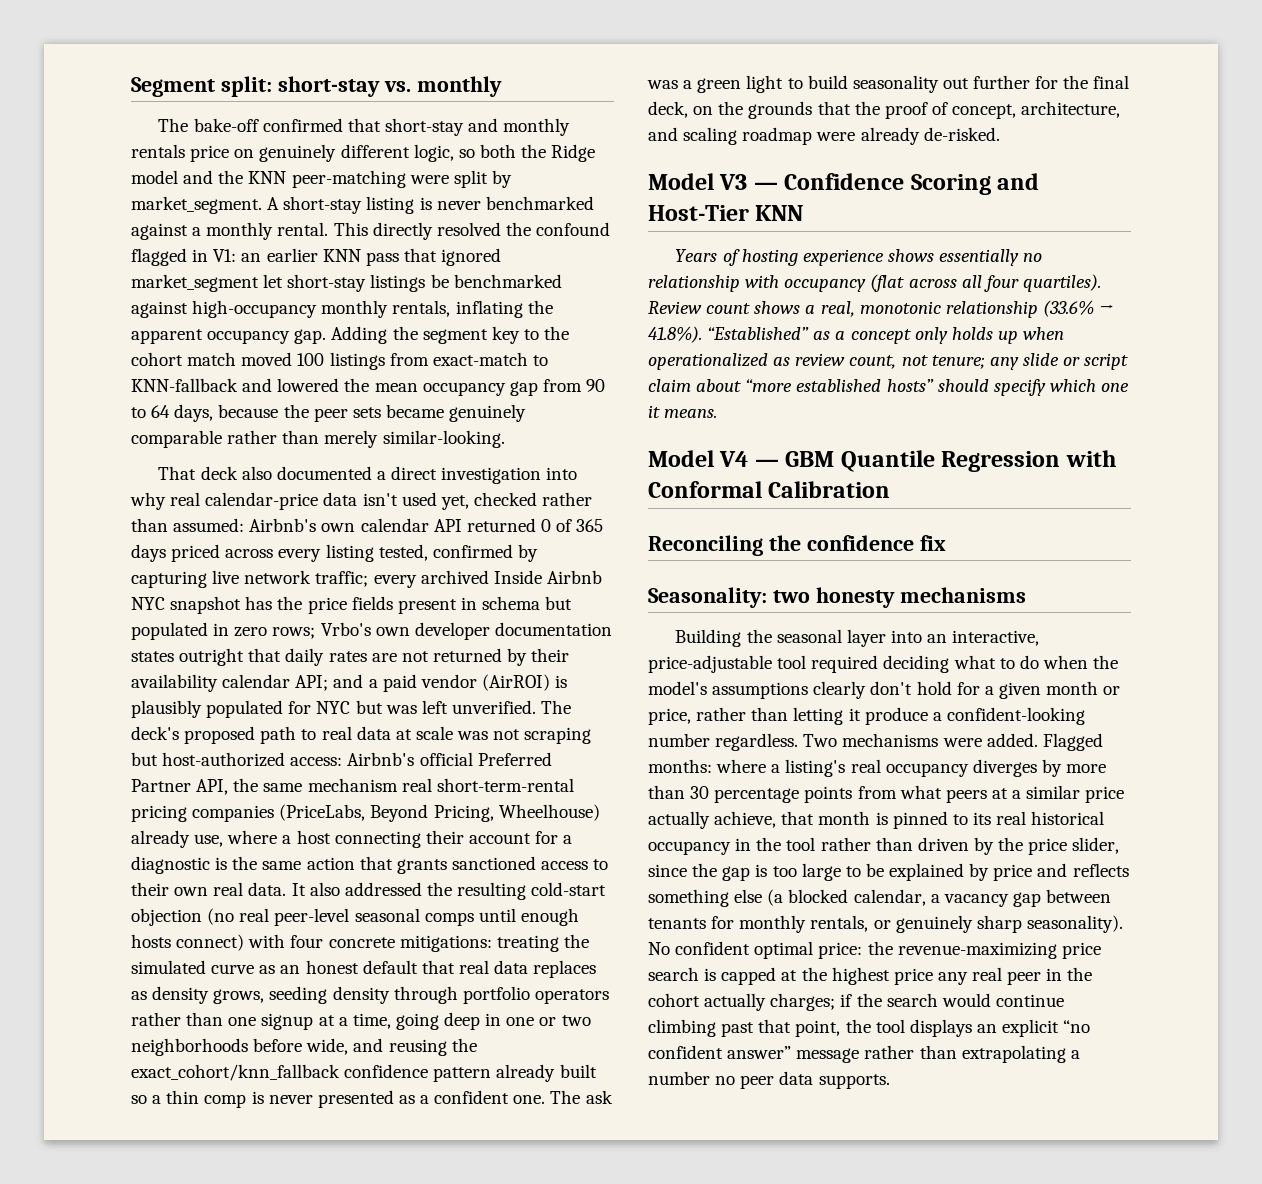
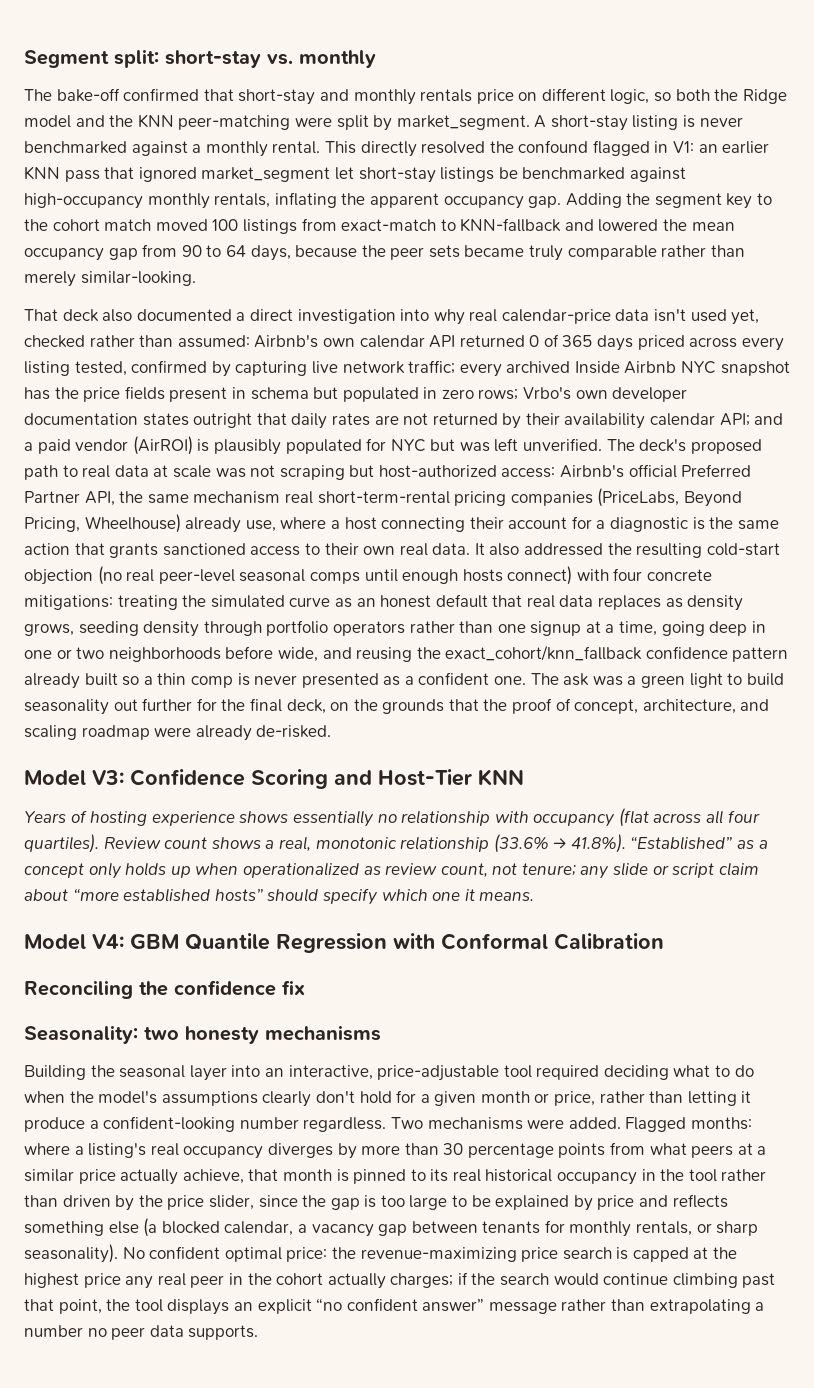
[259,144,337,162] genuinely -> (538, 96) none
[449,404,527,422] genuinely -> [529,245,564,261] truly
[719,174,778,190] V3 — -> [92,770,124,785] V3:
[719,451,779,467] V4 — -> [92,934,124,949] V4:
[895,915,973,933] genuinely -> (712, 1228) none

